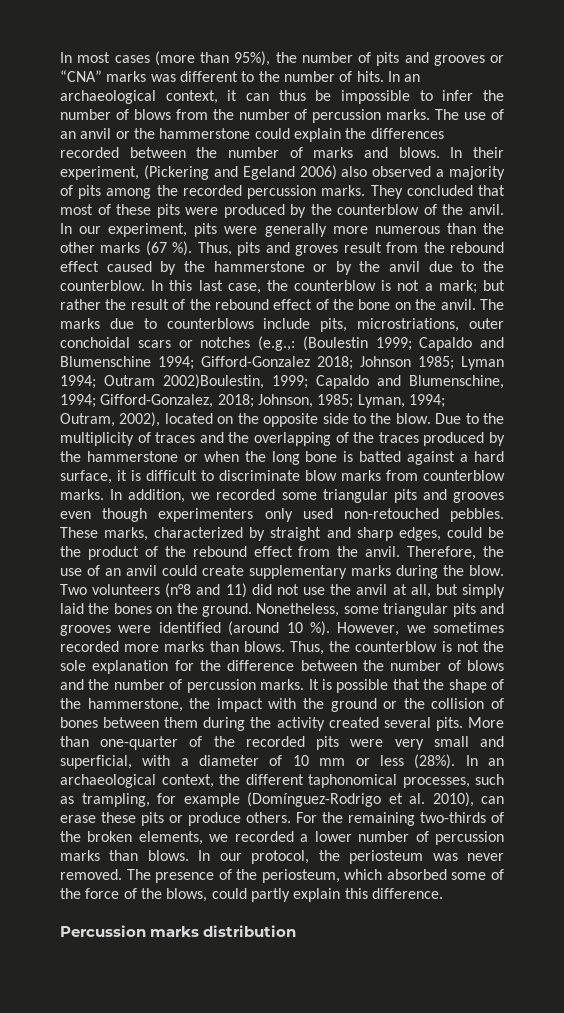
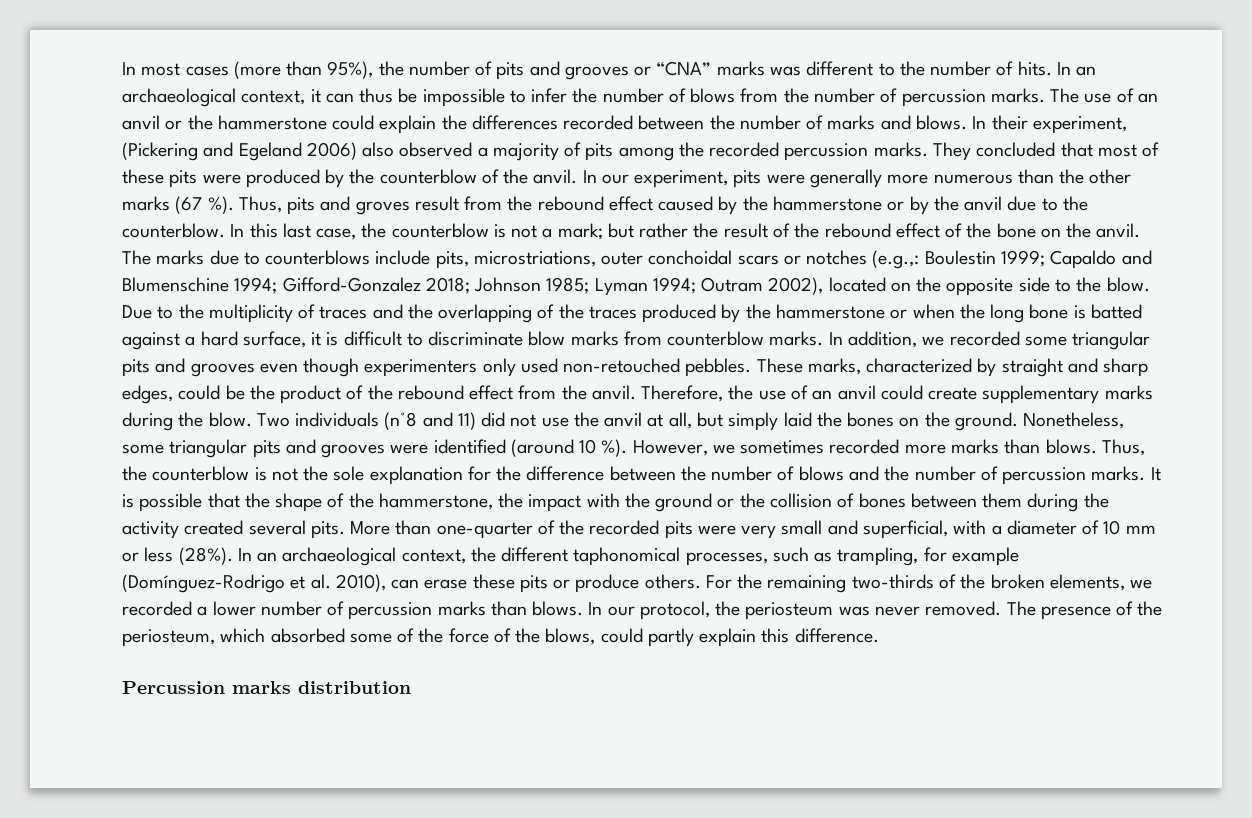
[302,336,368,351] (Boulestin -> [924,250,996,265] Boulestin
[163,374,504,389] [60,394,445,408] [60,413,115,427] 2002)Boulestin, 1999; Capaldo and Blumenschine, 1994; Gifford-Gonzalez, 2018; Johnson, 1985; Lyman, 1994; Outram, -> (764, 284) none
[92,584,161,595] volunteers -> [295,412,380,427] individuals

